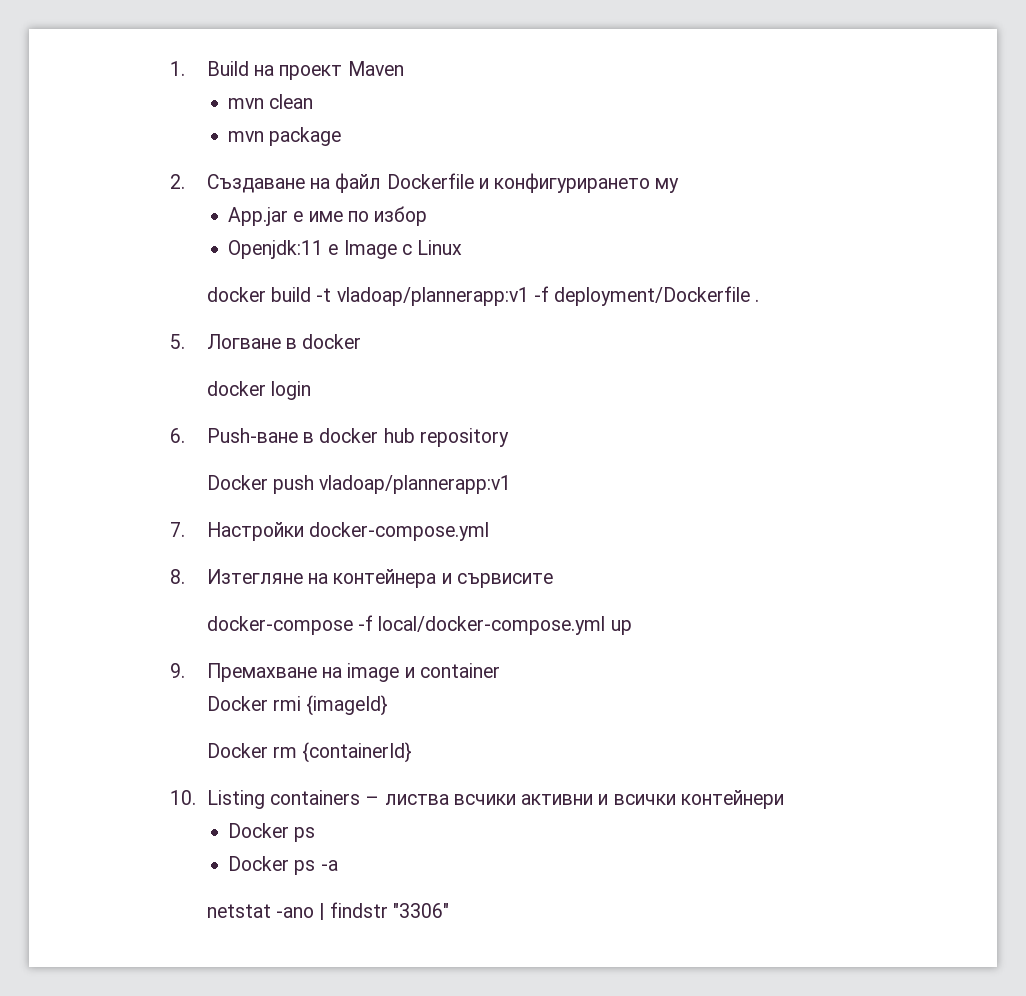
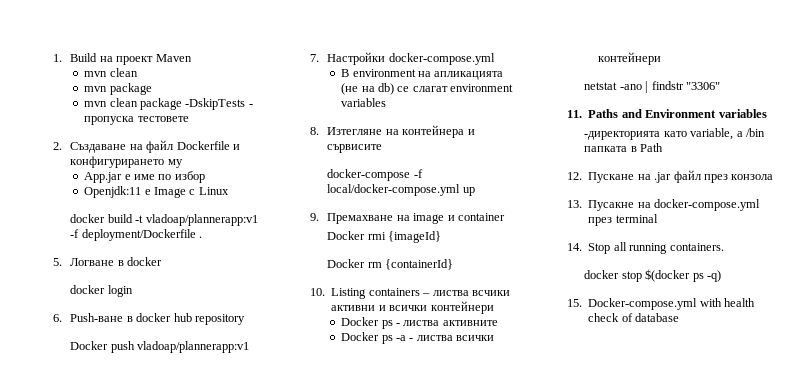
(342, 136) none -> [84,98,253,110] [84,116,189,125] // mvn clean package -DskipTests - пропуска тестовете
(490, 531) none -> [341,69,504,80] [341,83,514,95] [341,98,387,107] // В environment на апликацията (не на db) се слагат environment variables
(316, 834) none -> [395,320,498,326] - листва активните
(338, 865) none -> [409,335,495,341] [598,52,662,65] - листва всички контейнери
(449, 910) none -> [567,109,767,118] [584,128,765,140] [584,143,664,152] [567,170,774,183] [567,199,761,211] [588,214,658,226] [567,242,724,254] [584,269,721,282] [567,298,756,310] [588,313,680,322] // 11. Paths and Environment variables // -директорията като variable, а /bin папката в Path // 12. Пускане на .jar файл през конзола // 13. Пусакне на docker-compose.yml през terminal // 14. Stop all running containers. // docker stop $(docker ps -q) // 15. Docker-compose.yml with health check of database

